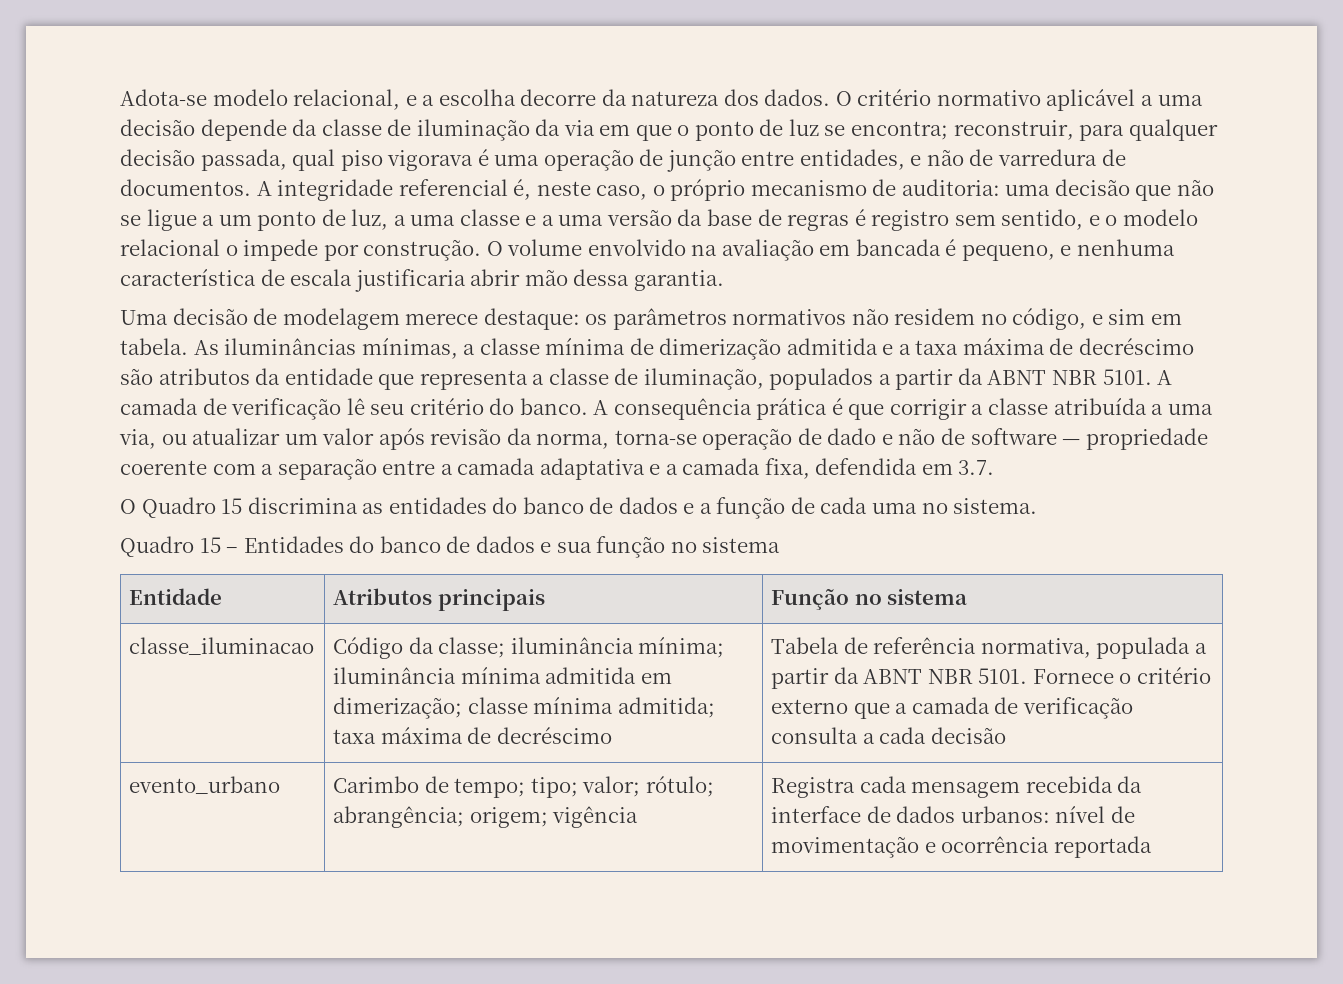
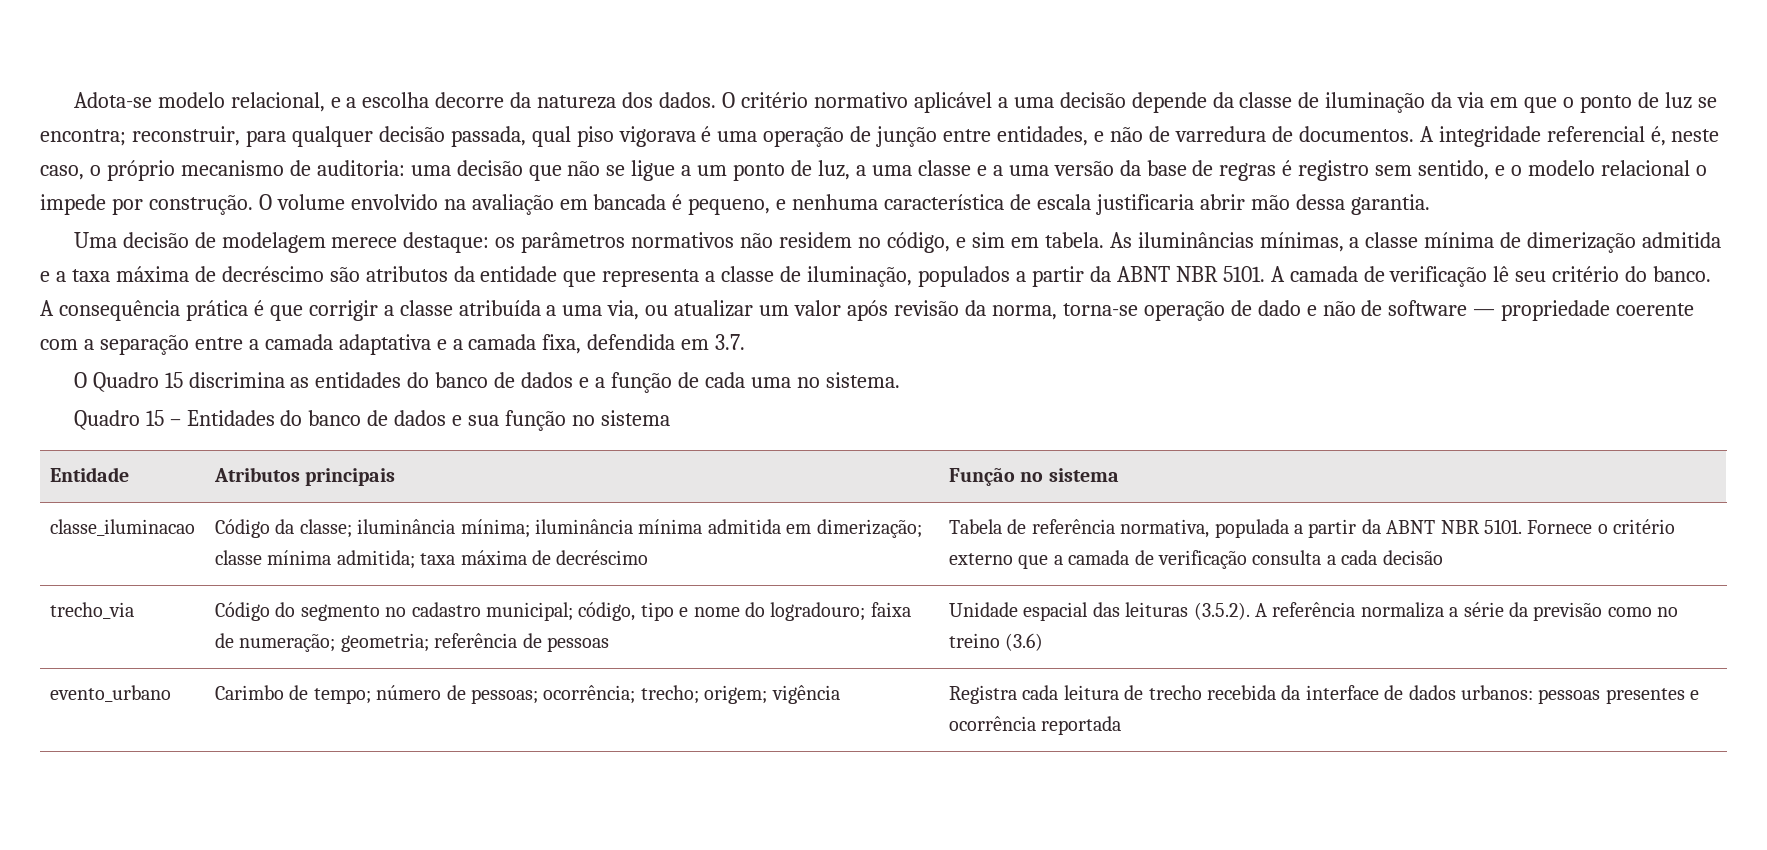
(1006, 735) none -> [49,602,134,619] [214,602,911,621] [214,633,609,652] [948,602,1679,621] [948,633,1044,651] // trecho_via | Código do segmento no cadastro municipal; código, tipo e nome do logradouro; faixa de numeração; geometria; referência de pessoas | Unidade espacial das leituras (3.5.2). A referência normaliza a série da previsão como no treino (3.6)
[530,776,714,798] [333,806,465,828] tipo; valor; rótulo; abrangência; -> [376,685,699,704] número de pessoas; ocorrência; trecho;
[911,781,1021,798] mensagem -> [1063,685,1202,700] leitura de trecho
[1055,806,1135,823] [771,836,920,858] nível de movimentação -> [1538,688,1685,704] pessoas presentes

